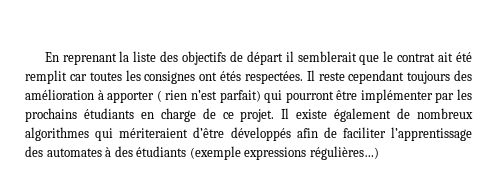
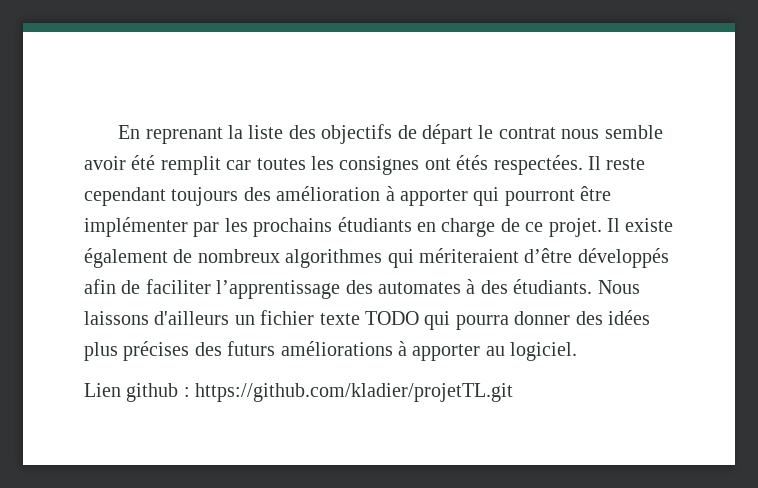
[285,51,454,65] il semblerait que le contrat ait -> [478,125,663,139] [84,156,126,170] le contrat nous semble avoir
[156,90,261,103] ( rien n’est parfait) -> (468, 197) none
[136,146,379,160] étudiants (exemple expressions régulières…) -> [513,279,640,294] [84,310,650,330] [84,341,578,361] [84,383,514,402] étudiants. Nous laissons d'ailleurs un fichier texte TODO qui pourra donner des idées plus précises des futurs améliorations à apporter au logiciel. // Lien github : https://github.com/kladier/projetTL.git

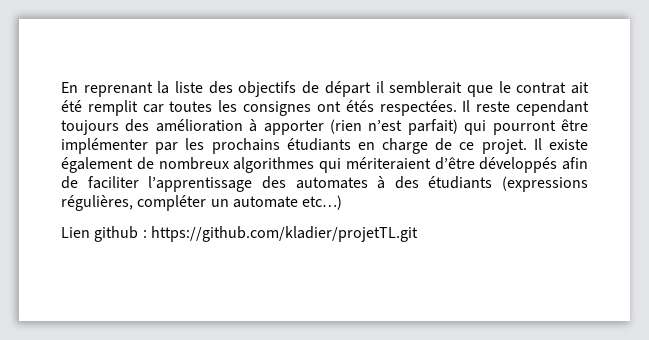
[478,125,663,139] [84,156,126,170] le contrat nous semble avoir -> [375,81,589,97] il semblerait que le contrat ait
(468, 197) none -> [330,119,458,135] (rien n’est parfait)
[513,279,640,294] [84,310,650,330] [84,341,578,361] étudiants. Nous laissons d'ailleurs un fichier texte TODO qui pourra donner des idées plus précises des futurs améliorations à apporter au logiciel. -> [428,176,588,192] [61,195,343,211] étudiants (expressions régulières, compléter un automate etc…)

